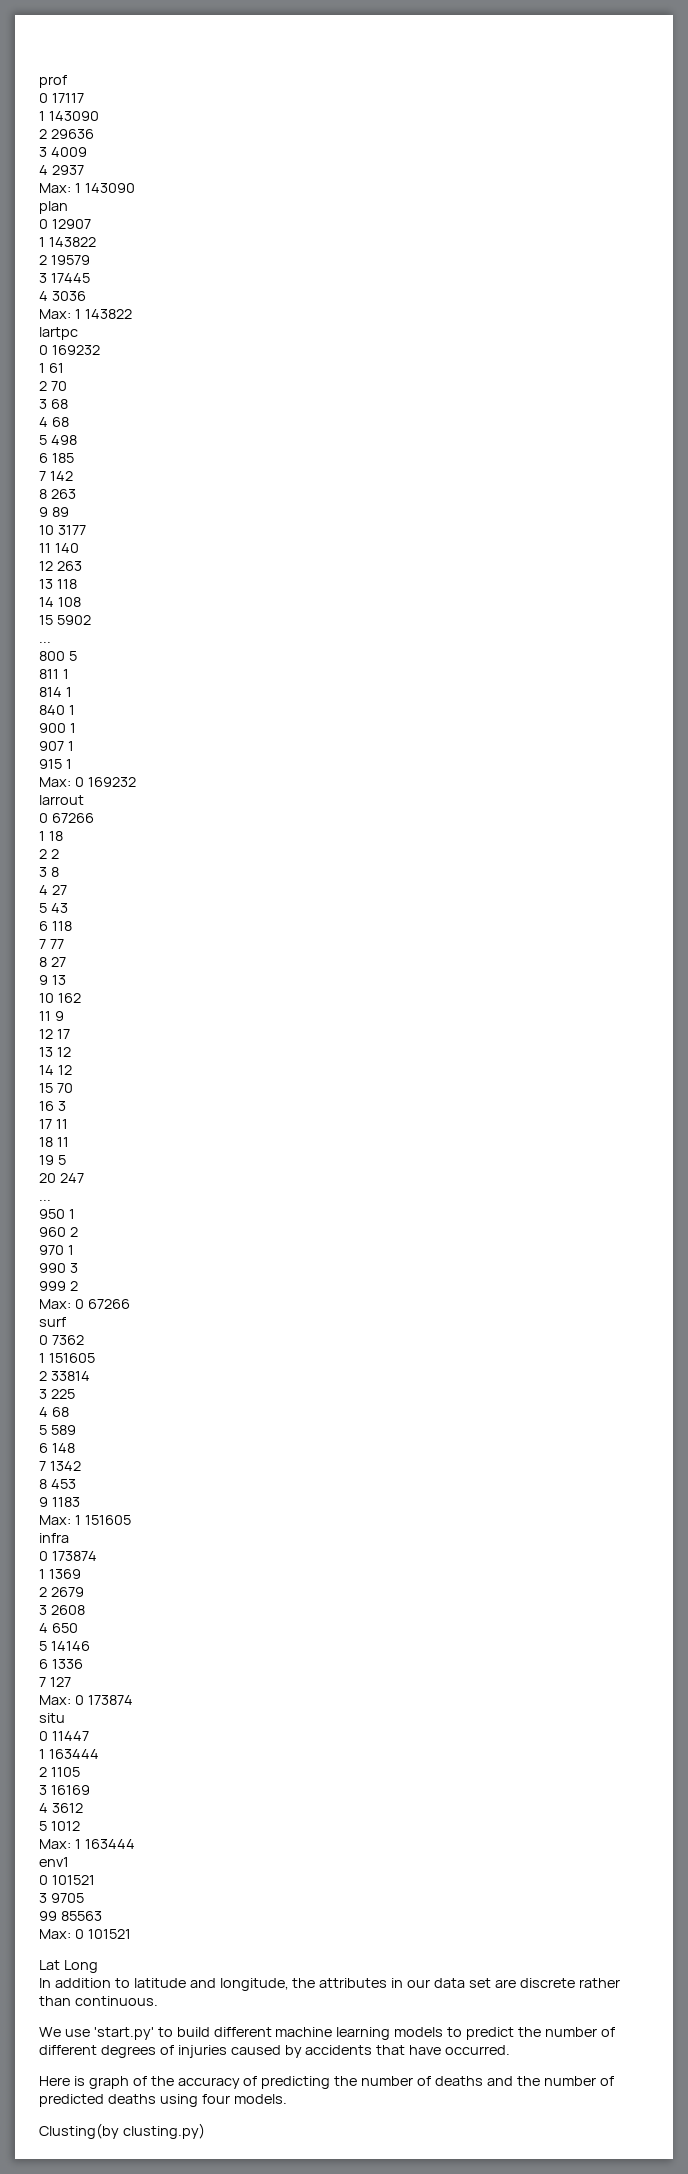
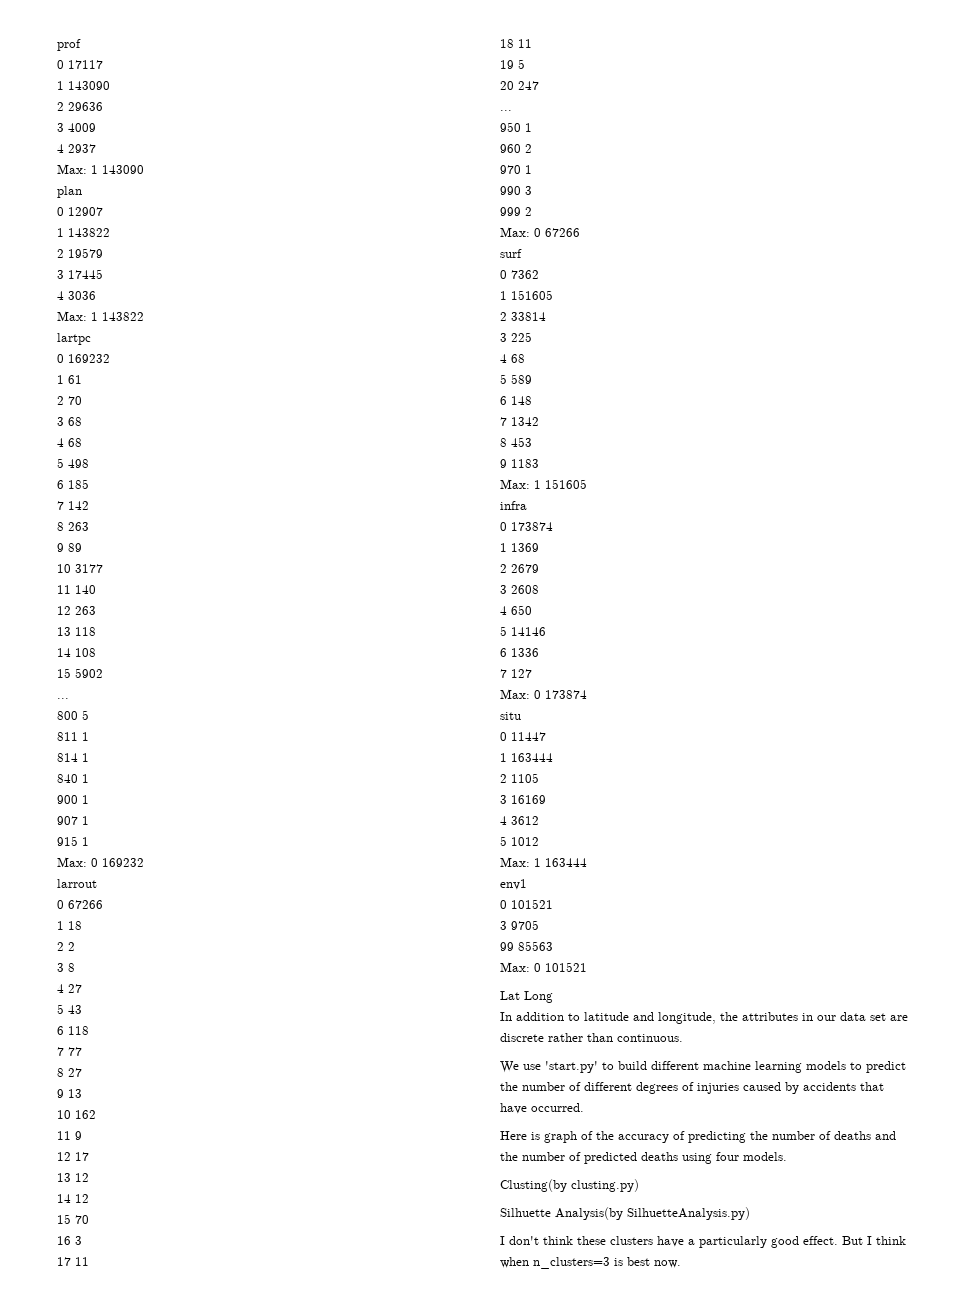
(205, 2131) none -> [500,1207,750,1220] [500,1236,906,1248] [500,1257,681,1269] // Silhuette Analysis(by SilhuetteAnalysis.py) // I don't think these clusters have a particularly good effect. But I think when n_clusters=3 is best now.

